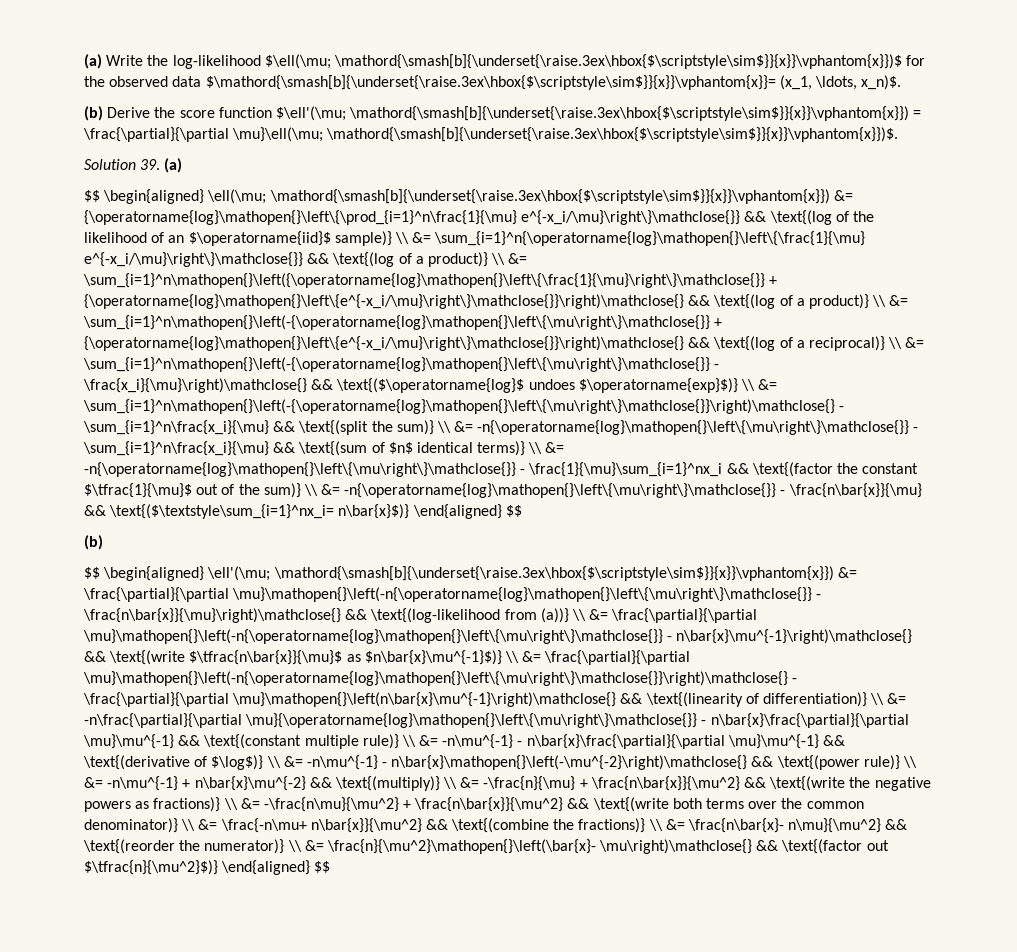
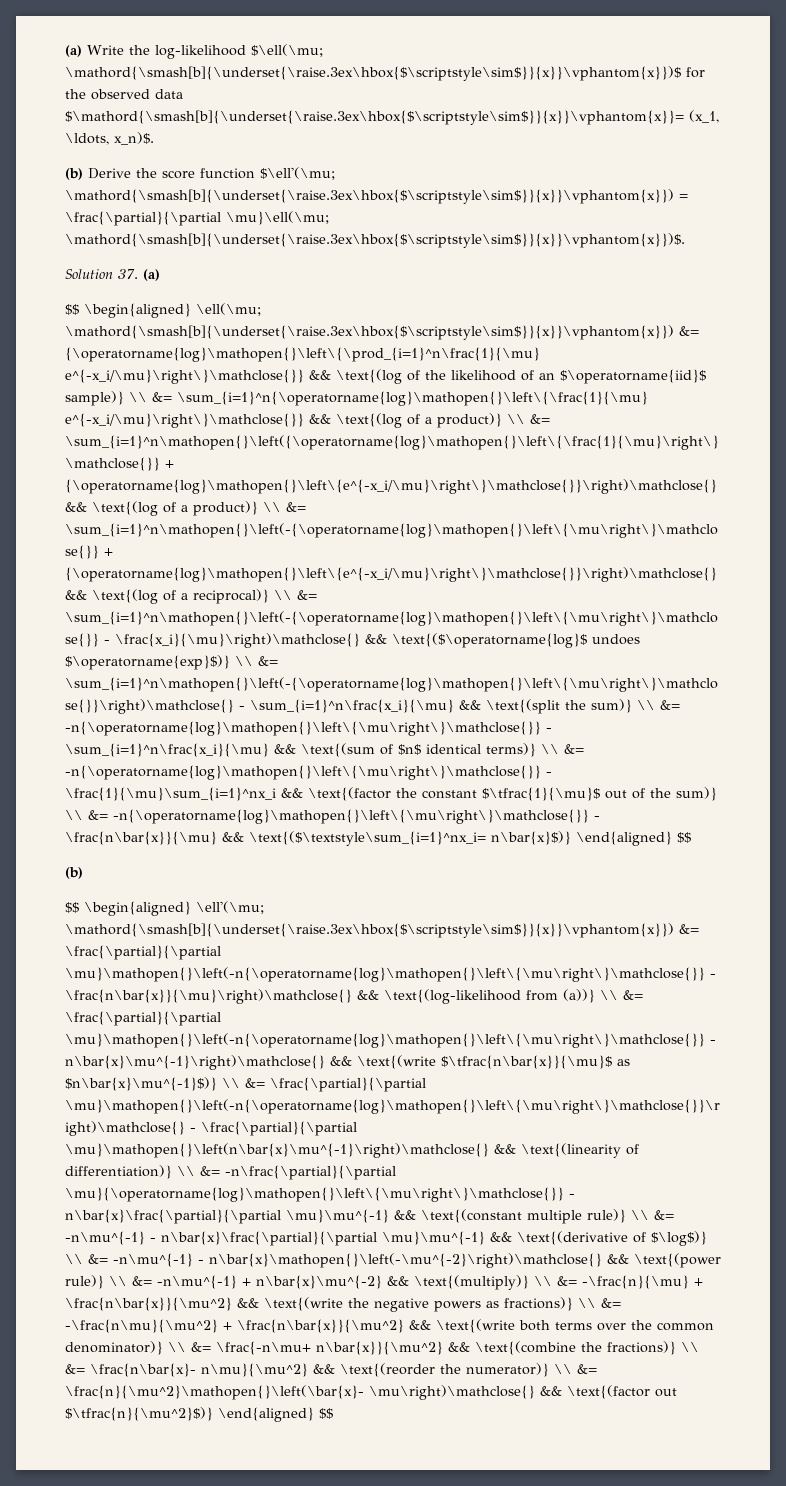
[140,159,161,170] 39. -> [118,269,138,279] 37.

